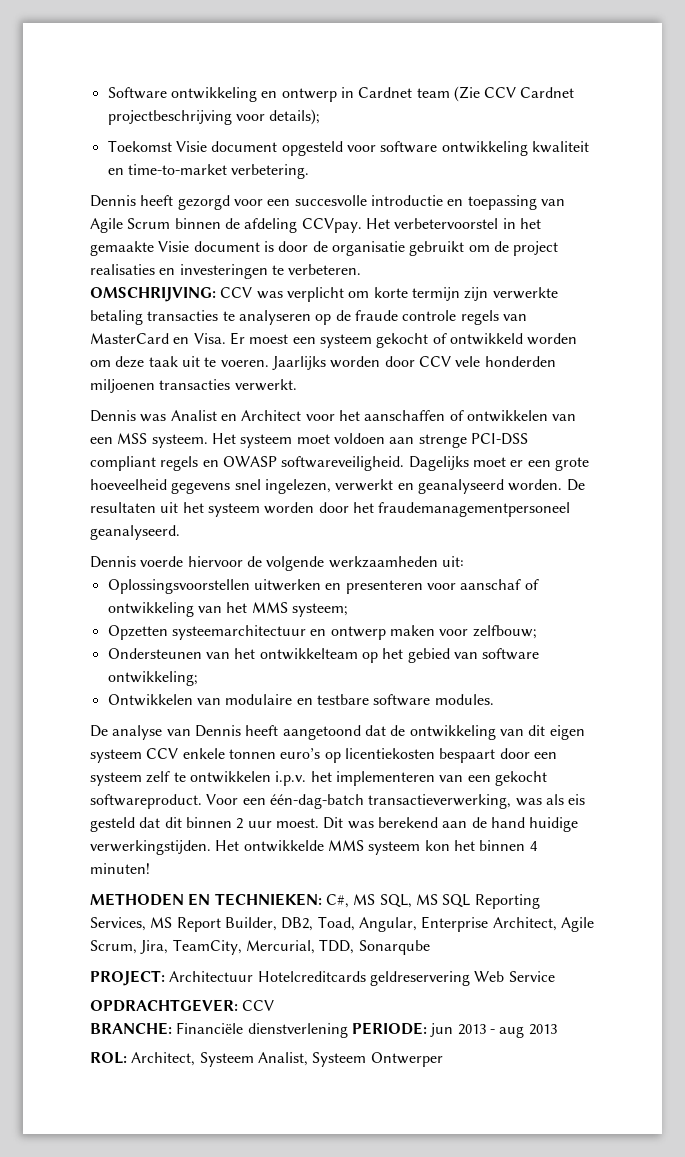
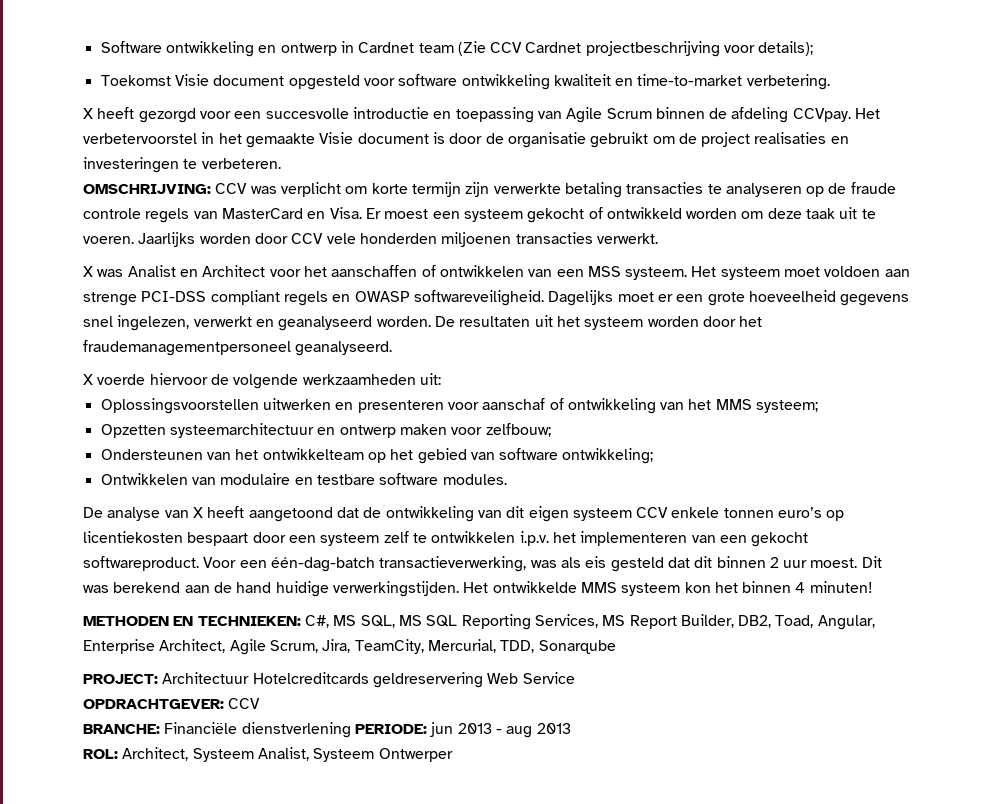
[90,195,136,207] Dennis -> [83,108,93,119] X
[90,410,136,422] Dennis -> [83,266,93,277] X
[90,556,136,568] Dennis -> [83,374,93,385] X
[194,725,241,737] Dennis -> [192,507,203,518] X

